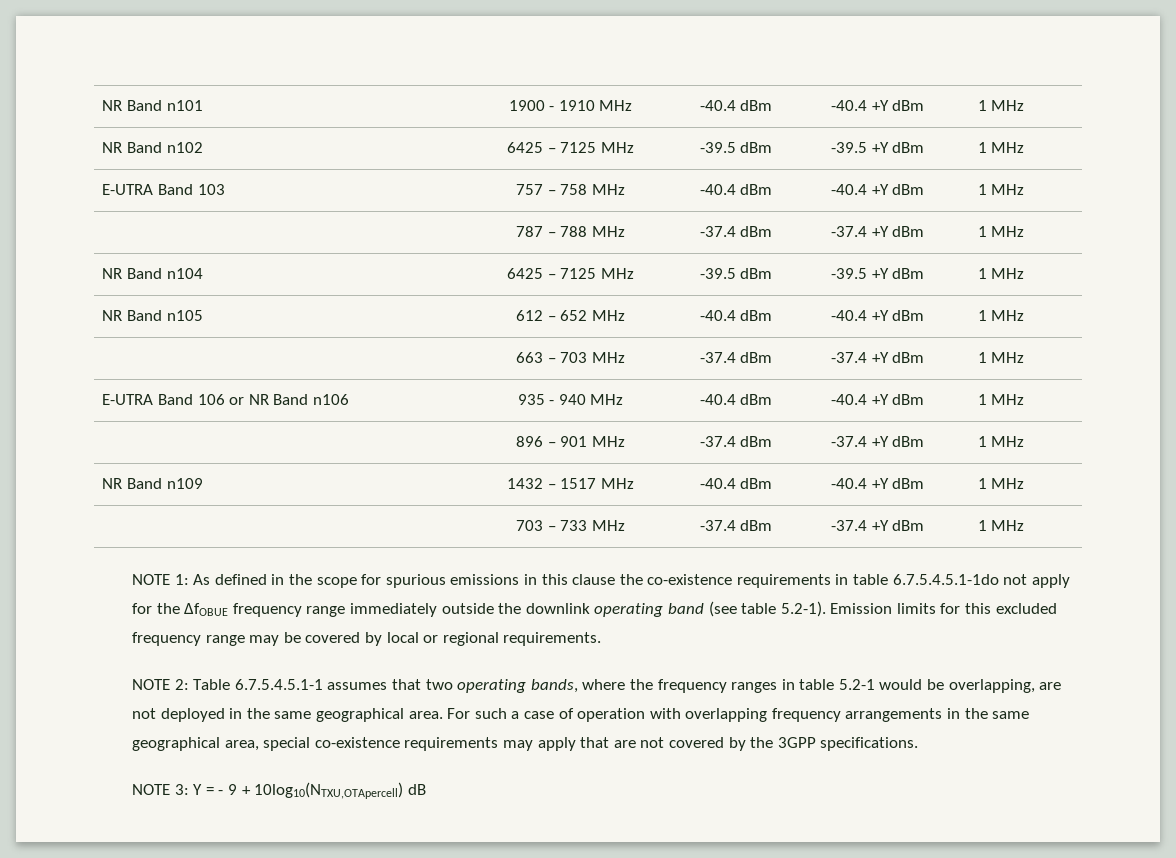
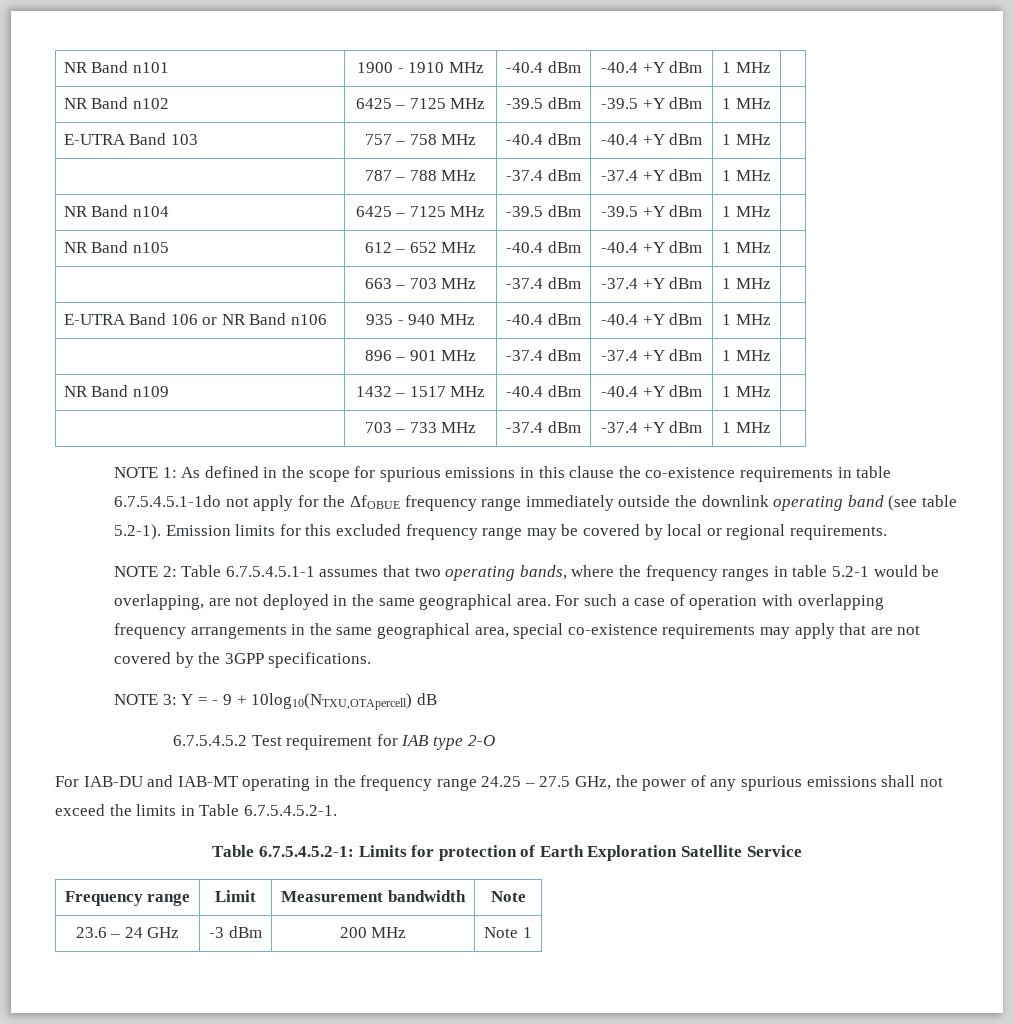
(426, 789) none -> [173,734,495,750] [55,775,943,791] [55,804,337,816] [212,845,802,861] [64,891,191,906] [215,890,256,902] [281,890,466,902] [490,891,526,902] [75,927,180,938] [209,926,262,938] [339,927,407,938] [484,927,532,938] // 6.7.5.4.5.2 Test requirement for IAB type 2-O // For IAB-DU and IAB-MT operating in the frequency range 24.25 – 27.5 GHz, the power of any spurious emissions shall not exceed the limits in Table 6.7.5.4.5.2-1. // Table 6.7.5.4.5.2-1: Limits for protection of Earth Exploration Satellite Service // Frequency range | Limit | Measurement bandwidth | Note // 23.6 – 24 GHz | -3 dBm | 200 MHz | Note 1

